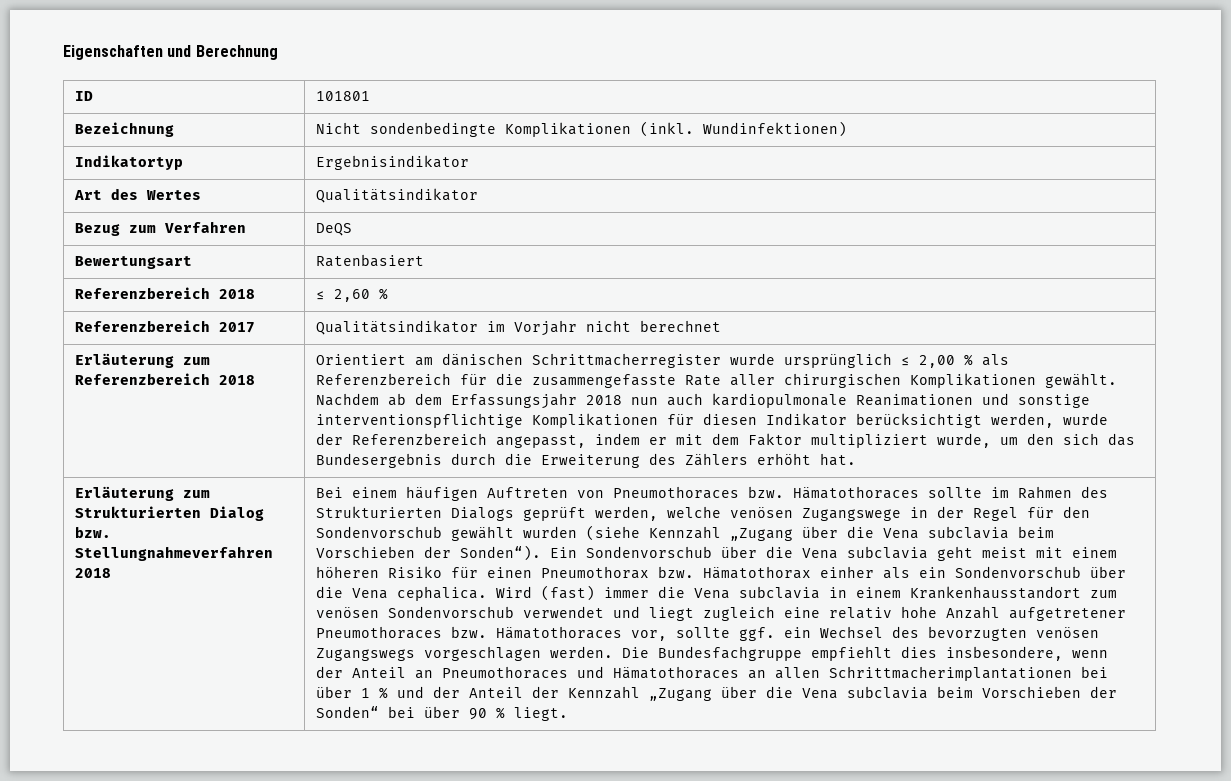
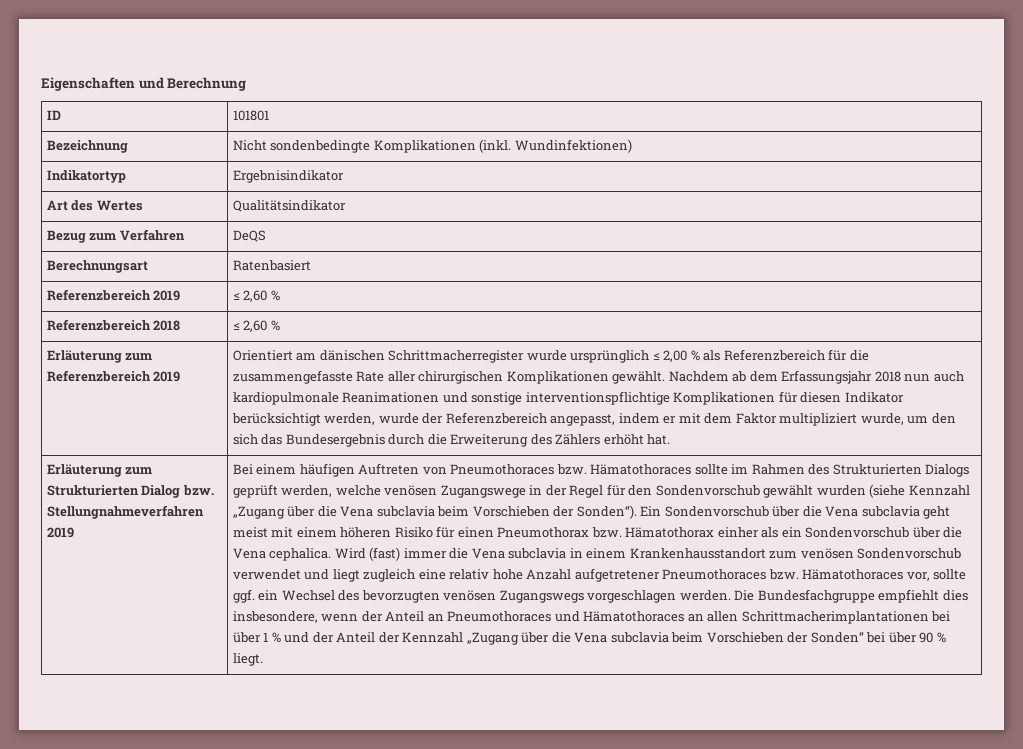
[75,256,193,269] Bewertungsart -> [46,260,148,273] Berechnungsart
(425, 260) none -> [46,289,181,301] [232,290,280,302] // Referenzbereich 2019 | ≤ 2,60 %
[75,320,256,333] [316,320,722,336] // Referenzbereich 2017 | Qualitätsindikator im Vorjahr nicht berechnet -> (280, 325) none
[219,375,256,385] 2018 -> [153,371,181,382] 2019
[75,568,112,578] 2018 -> [46,527,74,538] 2019

